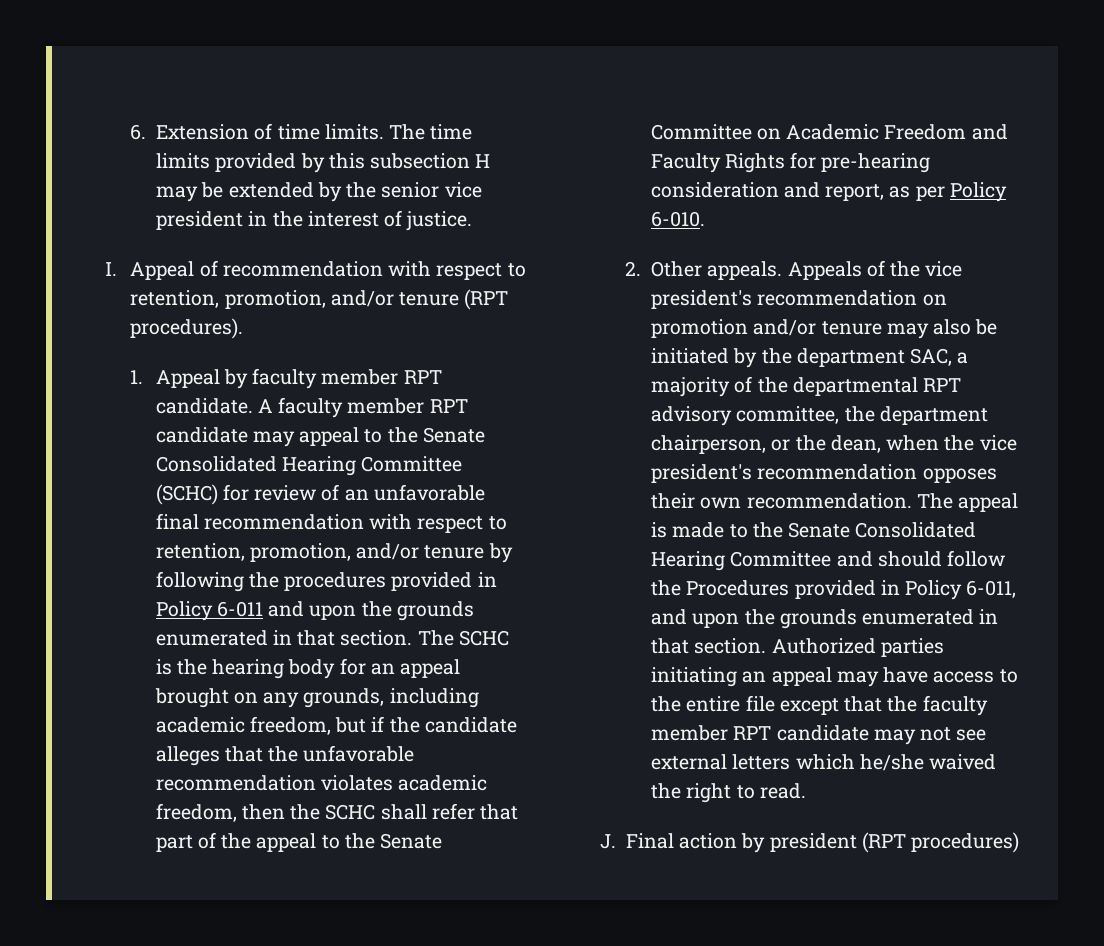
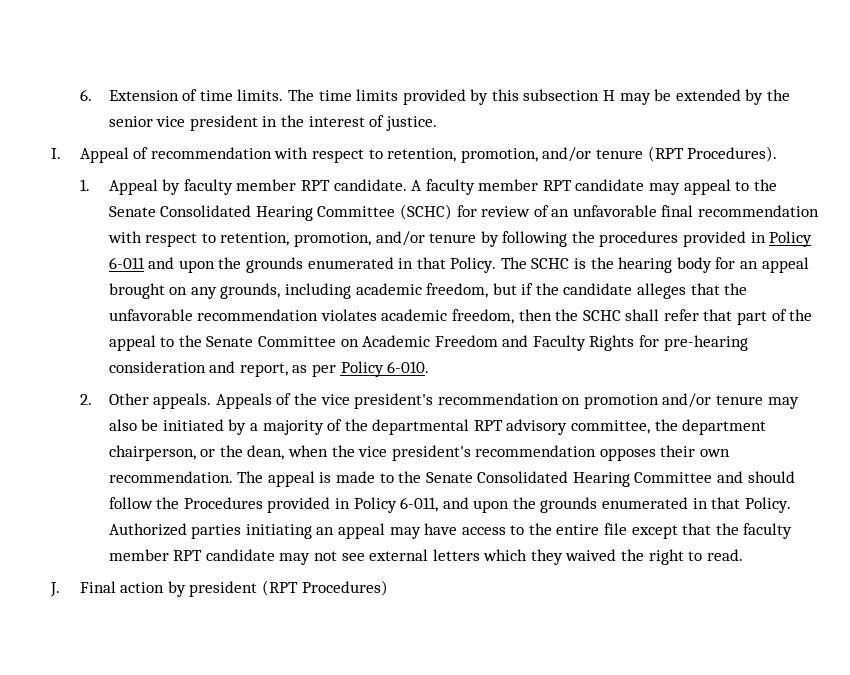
[130,318,244,339] procedures). -> [687,146,778,162] Procedures).
[340,630,413,646] section. -> [450,257,497,273] Policy.
[761,348,953,367] the department SAC, -> (247, 427) none
[694,638,767,654] section. -> [744,497,791,513] Policy.
[859,754,924,771] he/she -> [530,549,563,565] they
[911,832,1020,853] procedures) -> [301,580,388,596] Procedures)

